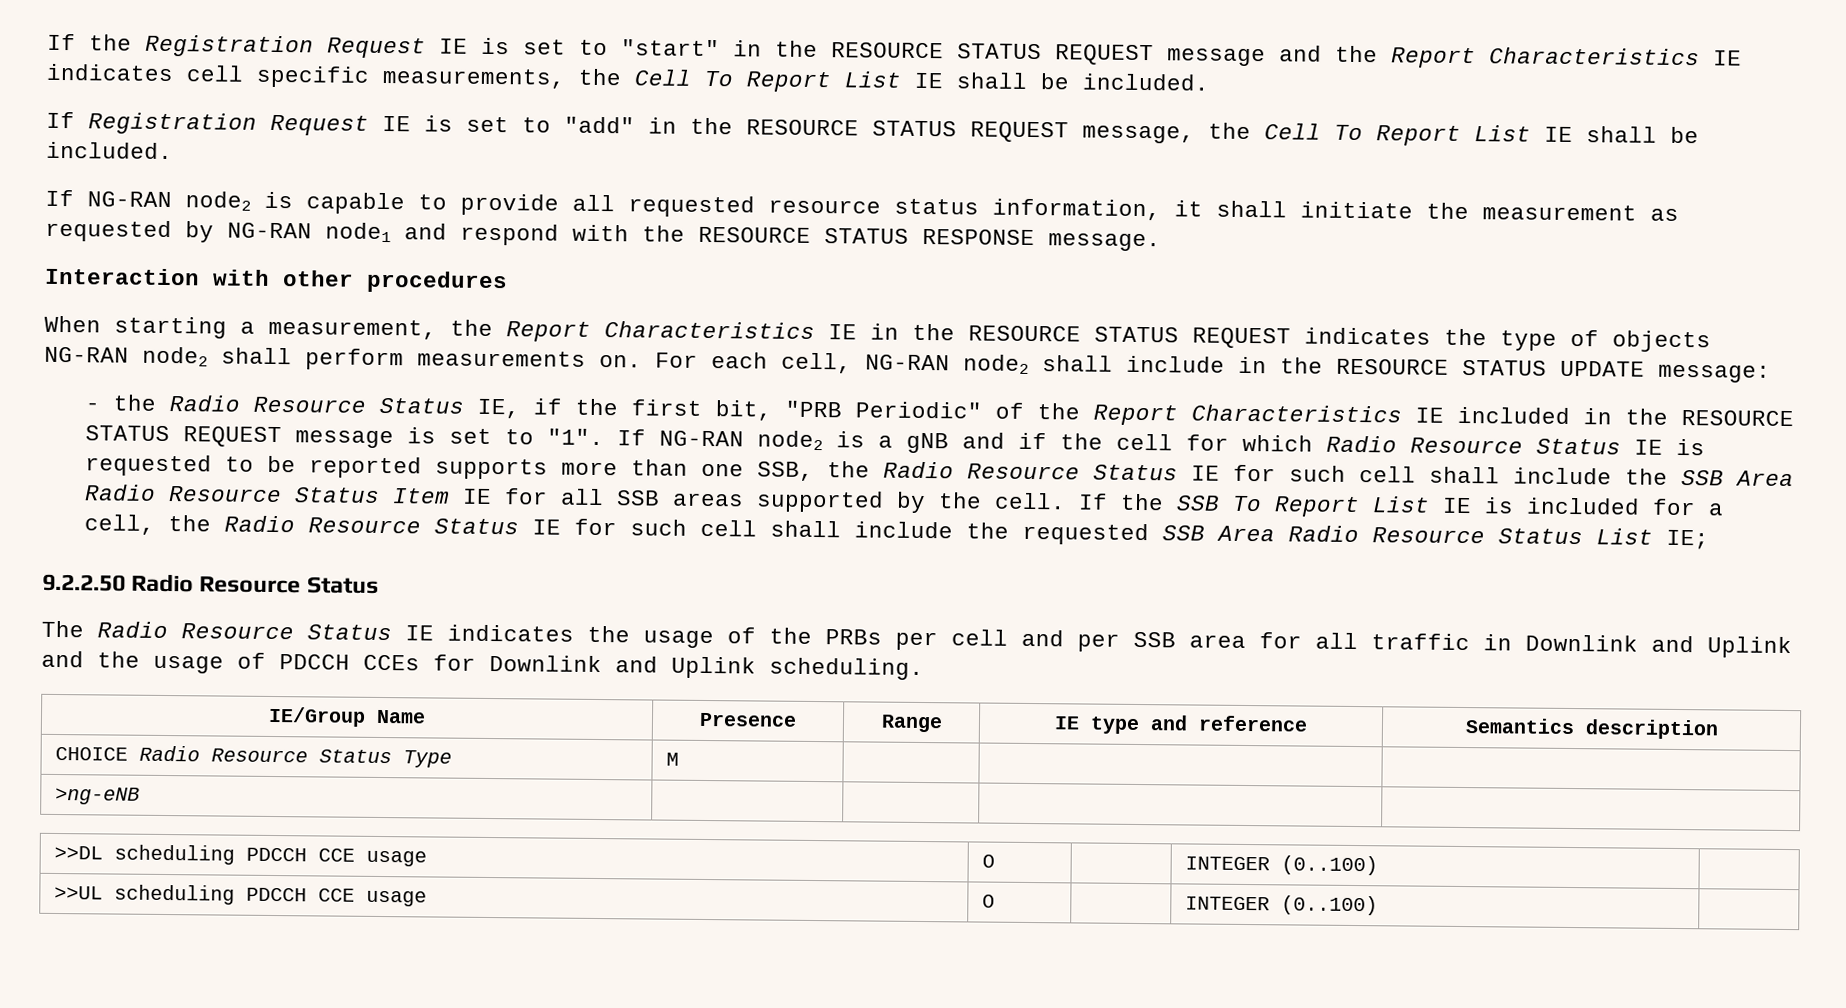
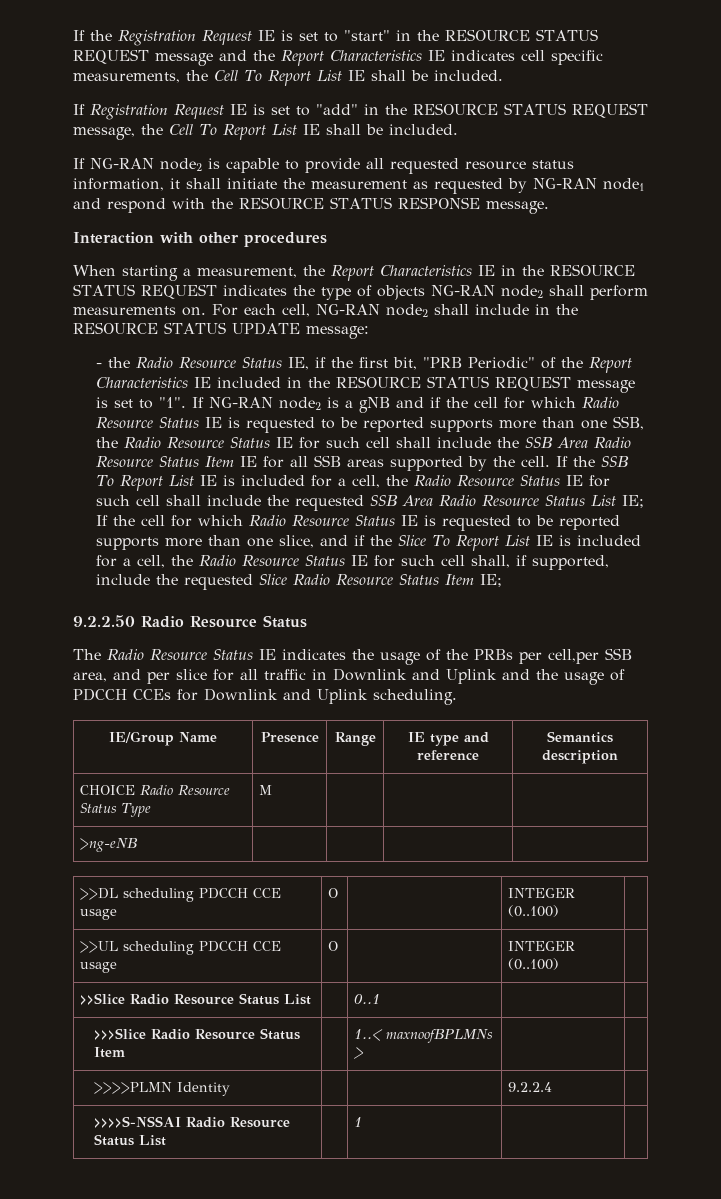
(1710, 539) none -> [95,515,620,531] [95,535,641,551] [95,555,609,570] [95,574,502,590] If the cell for which Radio Resource Status IE is requested to be reported supports more than one slice, and if the Slice To Report List IE is included for a cell, the Radio Resource Status IE for such cell shall, if supported, include the requested Slice Radio Resource Status Item IE;
[951,629,1246,652] cell and per SSB area -> [548,648,632,664] [73,669,207,684] cell,per SSB area, and per slice
(1378, 905) none -> [80,993,312,1005] [354,994,381,1004] [94,1028,301,1040] [94,1047,126,1058] [354,1029,494,1043] [354,1047,365,1059] [94,1082,231,1096] [508,1082,553,1092] [94,1116,291,1128] [94,1134,167,1146] [354,1117,363,1127] // >>Slice Radio Resource Status List | | 0..1 | | // >>>Slice Radio Resource Status Item | | 1..< maxnoofBPLMNs > | | // >>>>PLMN Identity | | | 9.2.2.4 | // >>>>S-NSSAI Radio Resource Status List | | 1 | |

